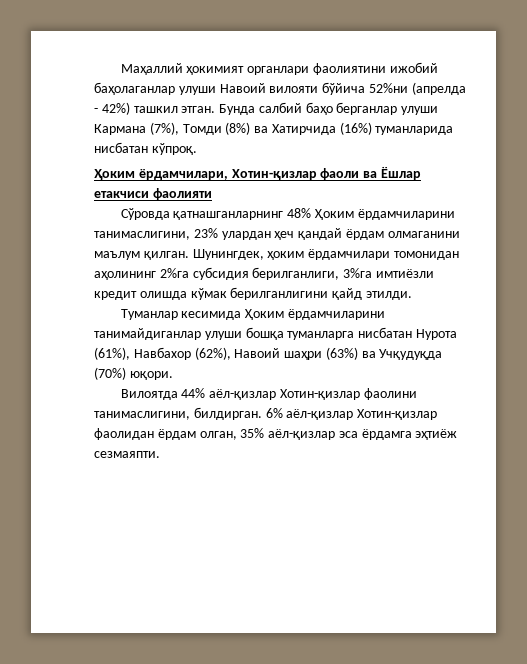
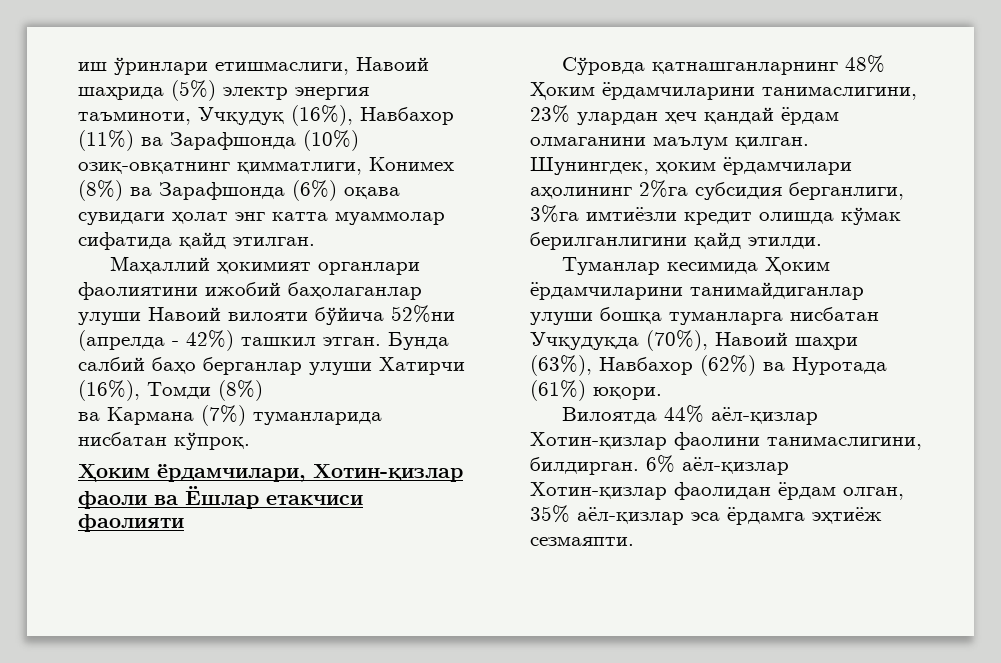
(120, 69) none -> [78,57,429,75] [78,80,369,101] [78,105,454,126] [78,130,359,151] [78,157,454,175] [78,180,400,201] [78,212,445,225] [78,232,315,250] иш ўринлари етишмаслиги, Навоий шаҳрида (5%) электр энергия таъминоти, Учқудуқ (16%), Навбахор (11%) ва Зарафшонда (10%) озиқ-овқатнинг қимматлиги, Конимех (8%) ва Зарафшонда (6%) оқава сувидаги ҳолат энг катта муаммолар сифатида қайд этилган. //
[94,122,179,135] Кармана (7%), -> [379,357,465,375] [78,380,140,401] Хатирчи (16%),
[254,122,372,135] ва Хатирчида (16%) -> [78,405,246,426] // ва Кармана (7%)
[393,251,459,260] томонидан -> (852, 166) none
[252,267,340,280] берилганлиги, -> [789,182,904,200] берганлиги,
[415,329,457,340] [94,347,443,360] [94,367,126,380] Нурота (61%), Навбахор (62%), Навоий шаҳри (63%) ва Учқудуқда (70%) -> [530,330,858,351] [530,355,887,376] [530,380,586,401] Учқудуқда (70%), Навоий шаҳри (63%), Навбахор (62%) ва Нуротада (61%)

